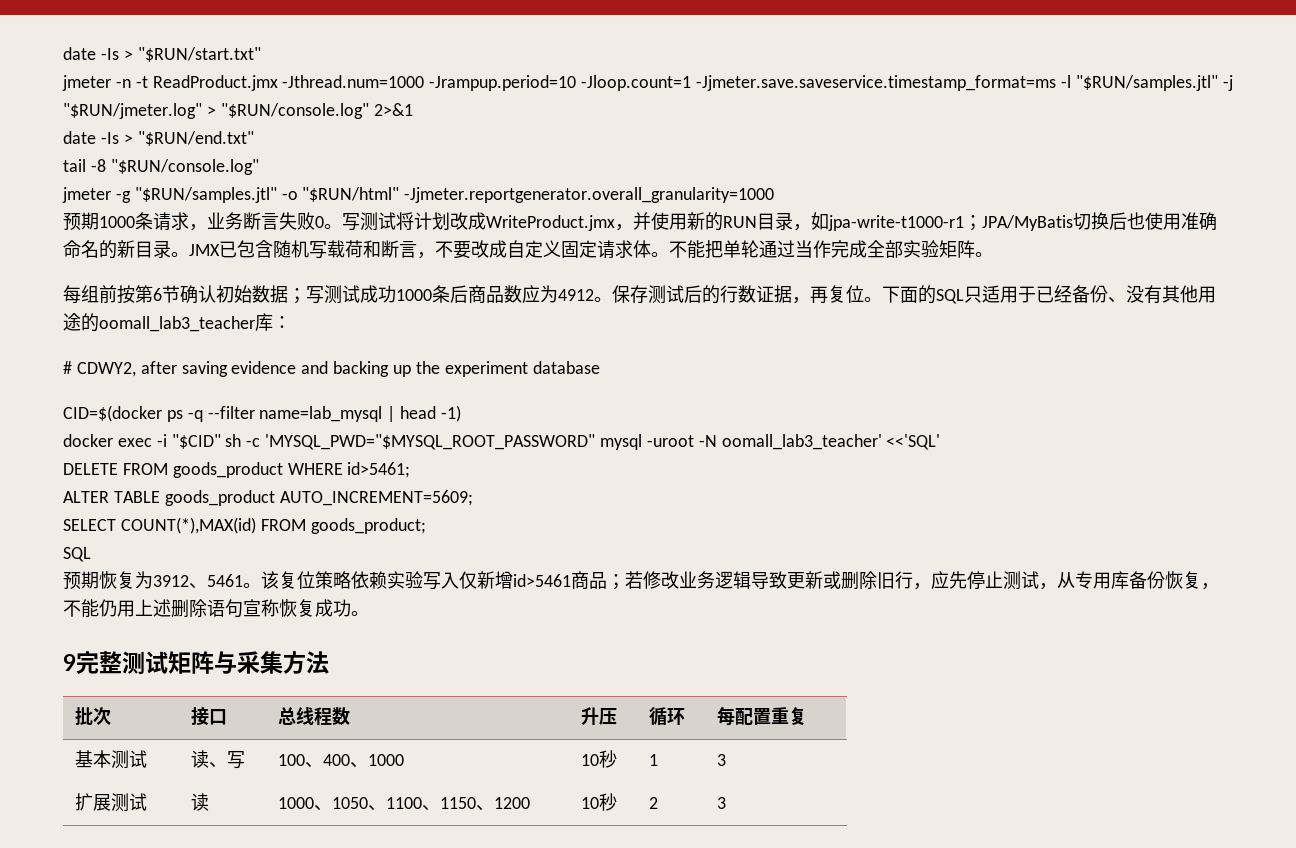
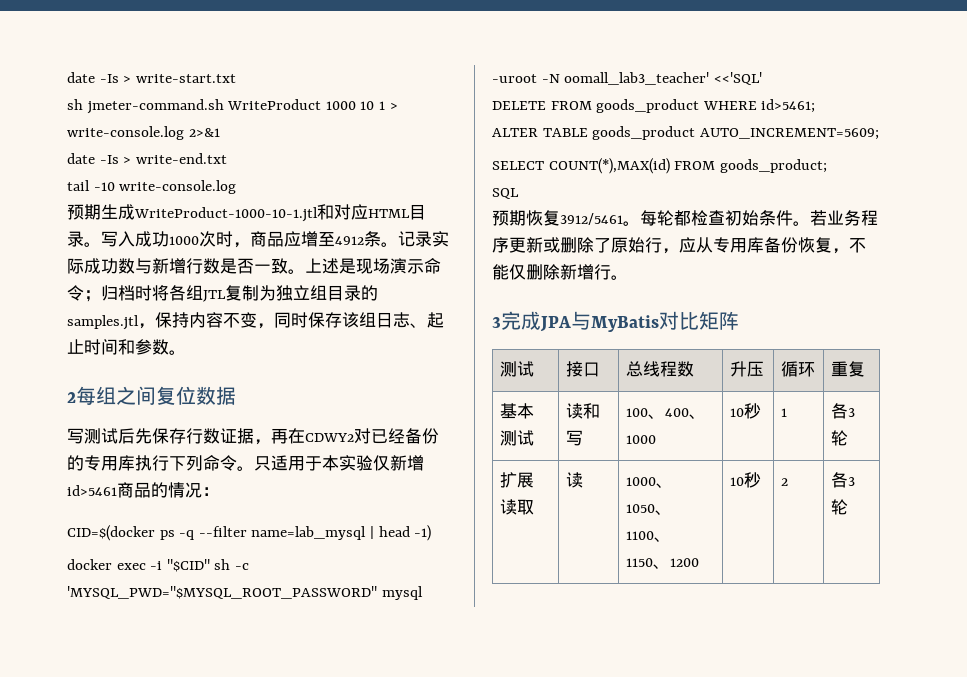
[63,47,261,62] [62,75,1233,91] [63,103,369,119] date -Is > "$RUN/start.txt" // jmeter -n -t ReadProduct.jmx -Jthread.num=1000 -Jrampup.period=10 -Jloop.count=1 -Jjmeter.save.saveservice.timestamp_format=ms -l "$RUN/samples.jtl" -j "$RUN/jmeter.log" > "$RUN/console.log" -> [67,72,236,83] [67,99,398,114] [67,126,184,140] date -Is > write-start.txt // sh jmeter-command.sh WriteProduct 1000 10 1 > write-console.log
[137,131,254,146] "$RUN/end.txt" -> [135,153,227,164] write-end.txt
[90,159,259,175] [62,187,775,203] [63,212,1217,231] [63,240,993,259] [63,285,1216,304] [63,313,291,332] [63,361,600,377] -8 "$RUN/console.log" // jmeter -g "$RUN/samples.jtl" -o "$RUN/html" -Jjmeter.reportgenerator.overall_granularity=1000 // 预期1000条请求，业务断言失败0。写测试将计划改成WriteProduct.jmx，并使用新的RUN目录，如jpa-write-t1000-r1；JPA/MyBatis切换后也使用准确命名的新目录。JMX已包含随机写载荷和断言，不要改成自定义固定请求体。不能把单轮通过当作完成全部实验矩阵。 // 每组前按第6节确认初始数据；写测试成功1000条后商品数应为4912。保存测试后的行数证据，再复位。下面的SQL只适用于已经备份、没有其他用途的oomall_lab3_teacher库： // # CDWY2, after saving evidence and backing up the experiment database -> [93,180,237,194] [67,204,426,222] [67,231,449,248] [67,258,441,274] [67,285,378,302] [67,312,444,330] [67,339,186,355] [67,386,236,405] [67,428,439,445] [67,455,424,471] [67,482,219,498] -10 write-console.log // 预期生成WriteProduct-1000-10-1.jtl和对应HTML目录。写入成功1000次时，商品应增至4912条。记录实际成功数与新增行数是否一致。上述是现场演示命令；归档时将各组JTL复制为独立组目录的samples.jtl，保持内容不变，同时保存该组日志、起止时间和参数。 // 2每组之间复位数据 // 写测试后先保存行数证据，再在CDWY2对已经备份的专用库执行下列命令。只适用于本实验仅新增id>5461商品的情况：
[135,571,1057,590] 为3912、5461。该复位策略依赖实验写入仅新增id>5461商品；若修改业务逻辑导致更新或删除旧行，应先停止测试， -> [560,210,878,226] [492,237,696,254] 3912/5461。每轮都检查初始条件。若业务程序更新或删除了原始行，应
[99,599,369,618] [63,651,329,674] [75,707,112,725] 仍用上述删除语句宣称恢复成功。 // 9完整测试矩阵与采集方法 // 批次 -> [509,264,628,280] [492,311,739,332] [500,361,535,377] 仅删除新增行。 // 3完成JPA与MyBatis对比矩阵 // 测试
[717,706,772,726] 每配置 -> (816, 369) none
[209,762,228,768] 、 -> [583,403,601,419] 和
[717,754,727,766] 3 -> [831,403,856,419] [831,430,849,446] 各3轮
[111,793,148,812] 测试 -> [500,499,535,515] 读取
[717,797,727,809] 3 -> [831,472,856,488] [831,499,849,515] 各3轮

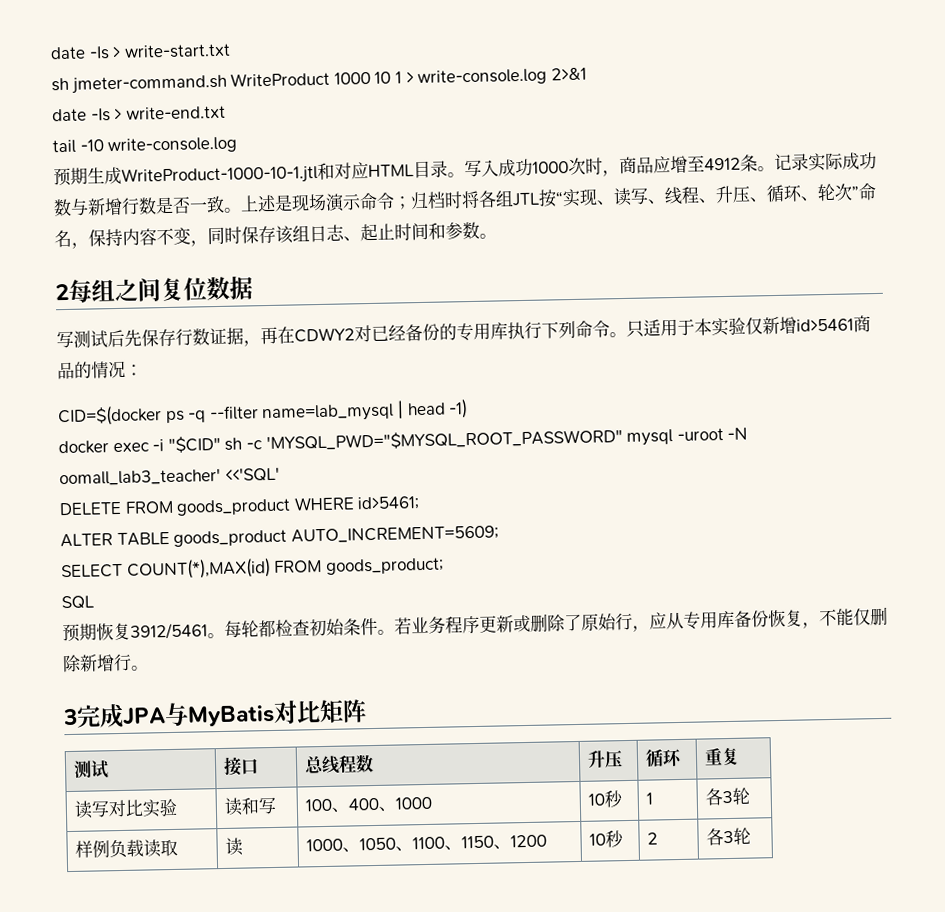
[225,285,378,301] [67,315,139,330] 复制为独立组目录的samples.jtl -> [538,182,877,208] [54,229,72,248] 按“实现、读写、线程、升压、循环、轮次”命名
[500,403,535,419] [500,430,535,446] 基本测试 -> [73,798,178,819] 读写对比实验
[500,472,535,488] 扩展 -> [74,839,144,859] 样例负载

